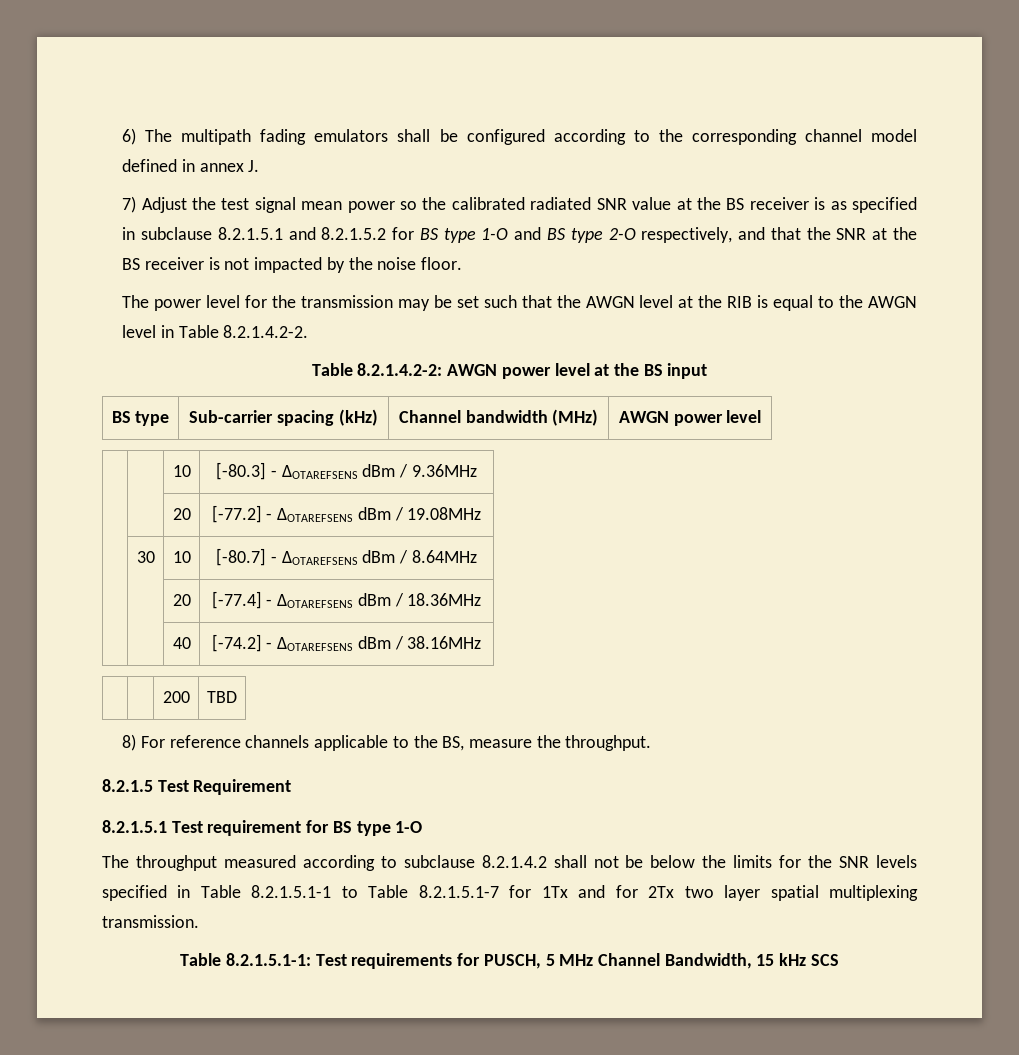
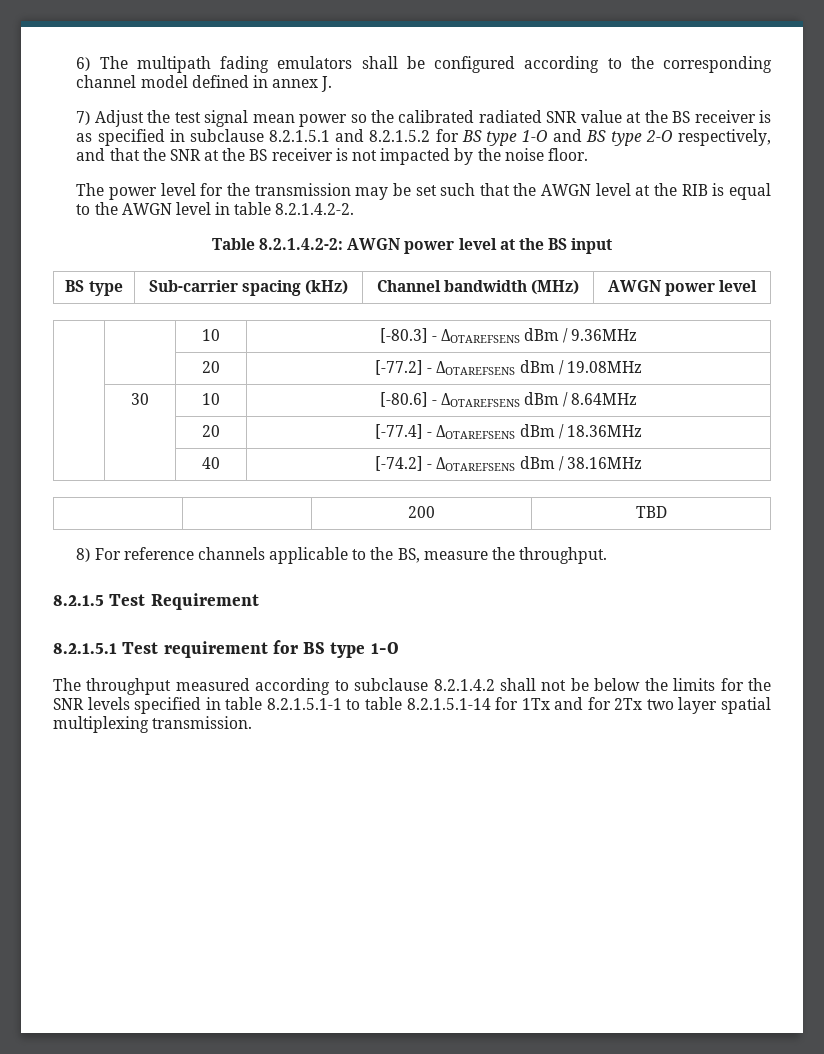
[178,325,219,338] Table -> [234,202,272,215] table
[216,548,267,566] [-80.7] -> [379,392,428,407] [-80.6]
[200,885,241,898] Table -> [225,697,263,710] table
[368,885,499,898] Table 8.2.1.5.1-7 -> [364,697,491,710] table 8.2.1.5.1-14
[180,953,839,969] // Table 8.2.1.5.1-1: Test requirements for PUSCH, 5 MHz Channel Bandwidth, 15 kHz SCS -> (253, 722) none

